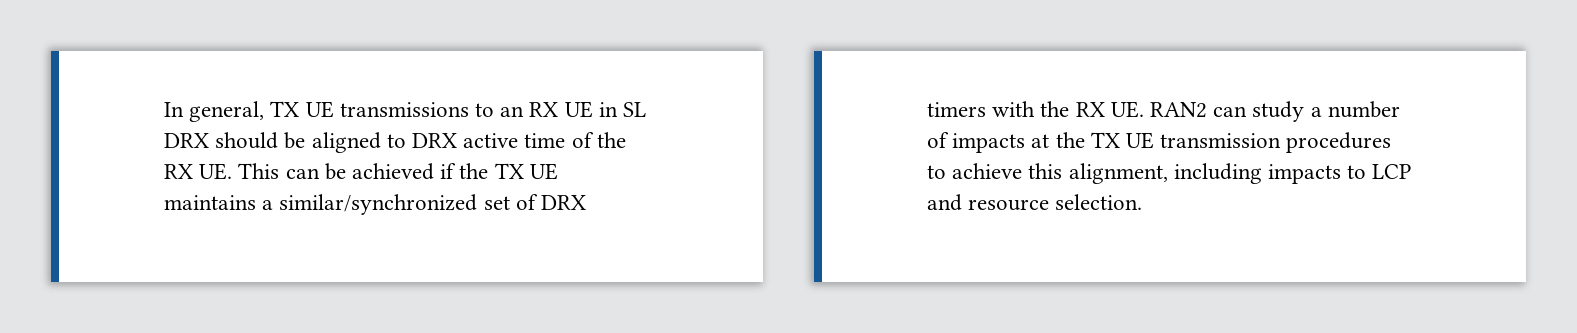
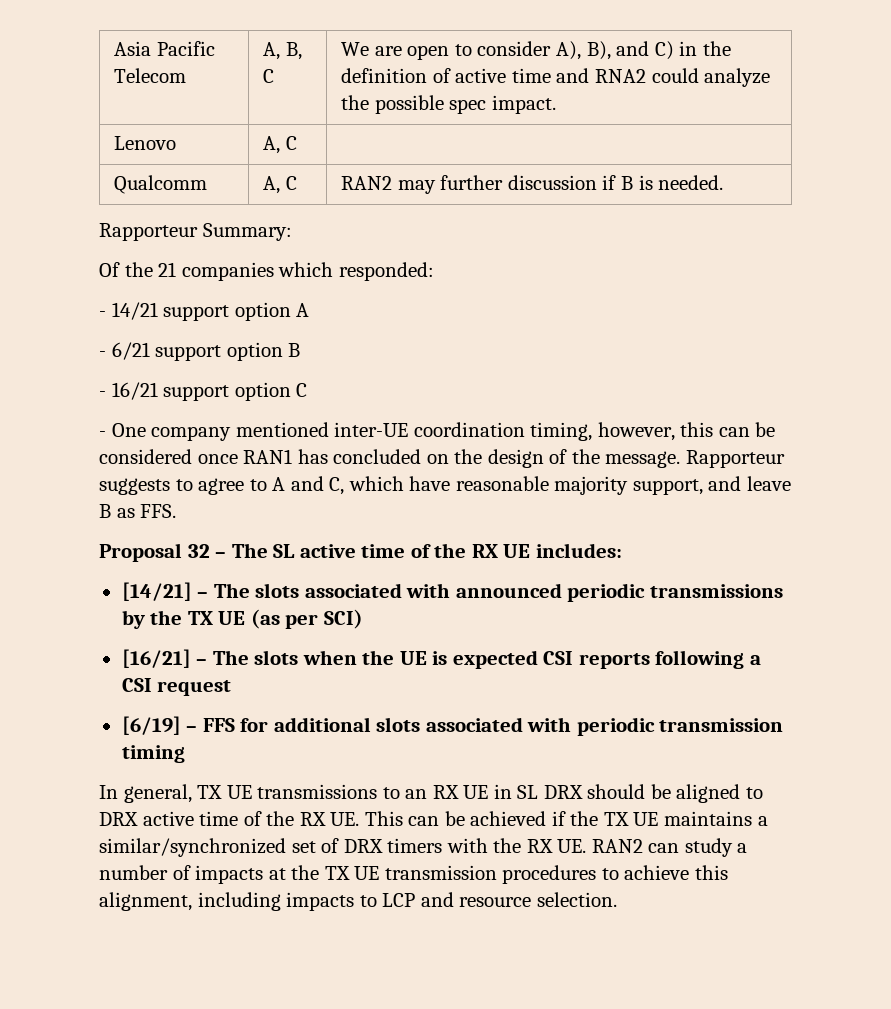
(164, 109) none -> [114,41,215,56] [114,68,187,83] [263,42,302,60] [263,69,275,83] [341,41,731,60] [341,68,771,87] [341,95,556,114] [114,136,177,150] [263,136,297,154] [114,175,208,194] [263,176,297,194] [341,175,724,194] [99,223,292,241] [99,262,434,281] [99,302,310,321] [99,342,301,361] [99,382,308,401] [99,422,776,441] [99,449,785,468] [99,476,791,495] [99,504,177,518] [99,543,622,562] [121,582,783,602] [121,609,363,629] [121,649,761,669] [121,678,232,696] [121,716,784,736] [121,745,185,763] Asia Pacific Telecom | A, B, C | We are open to consider A), B), and C) in the definition of active time and RNA2 could analyze the possible spec impact. // Lenovo | A, C | // Qualcomm | A, C | RAN2 may further discussion if B is needed. // Rapporteur Summary: // Of the 21 companies which responded: // - 14/21 support option A // - 6/21 support option B // - 16/21 support option C // - One company mentioned inter-UE coordination timing, however, this can be considered once RAN1 has concluded on the design of the message. Rapporteur suggests to agree to A and C, which have reasonable majority support, and leave B as FFS. // Proposal 32 – The SL active time of the RX UE includes: // [14/21] – The slots associated with announced periodic transmissions by the TX UE (as per SCI) // [16/21] – The slots when the UE is expected CSI reports following a CSI request // [6/19] – FFS for additional slots associated with periodic transmission timing //

